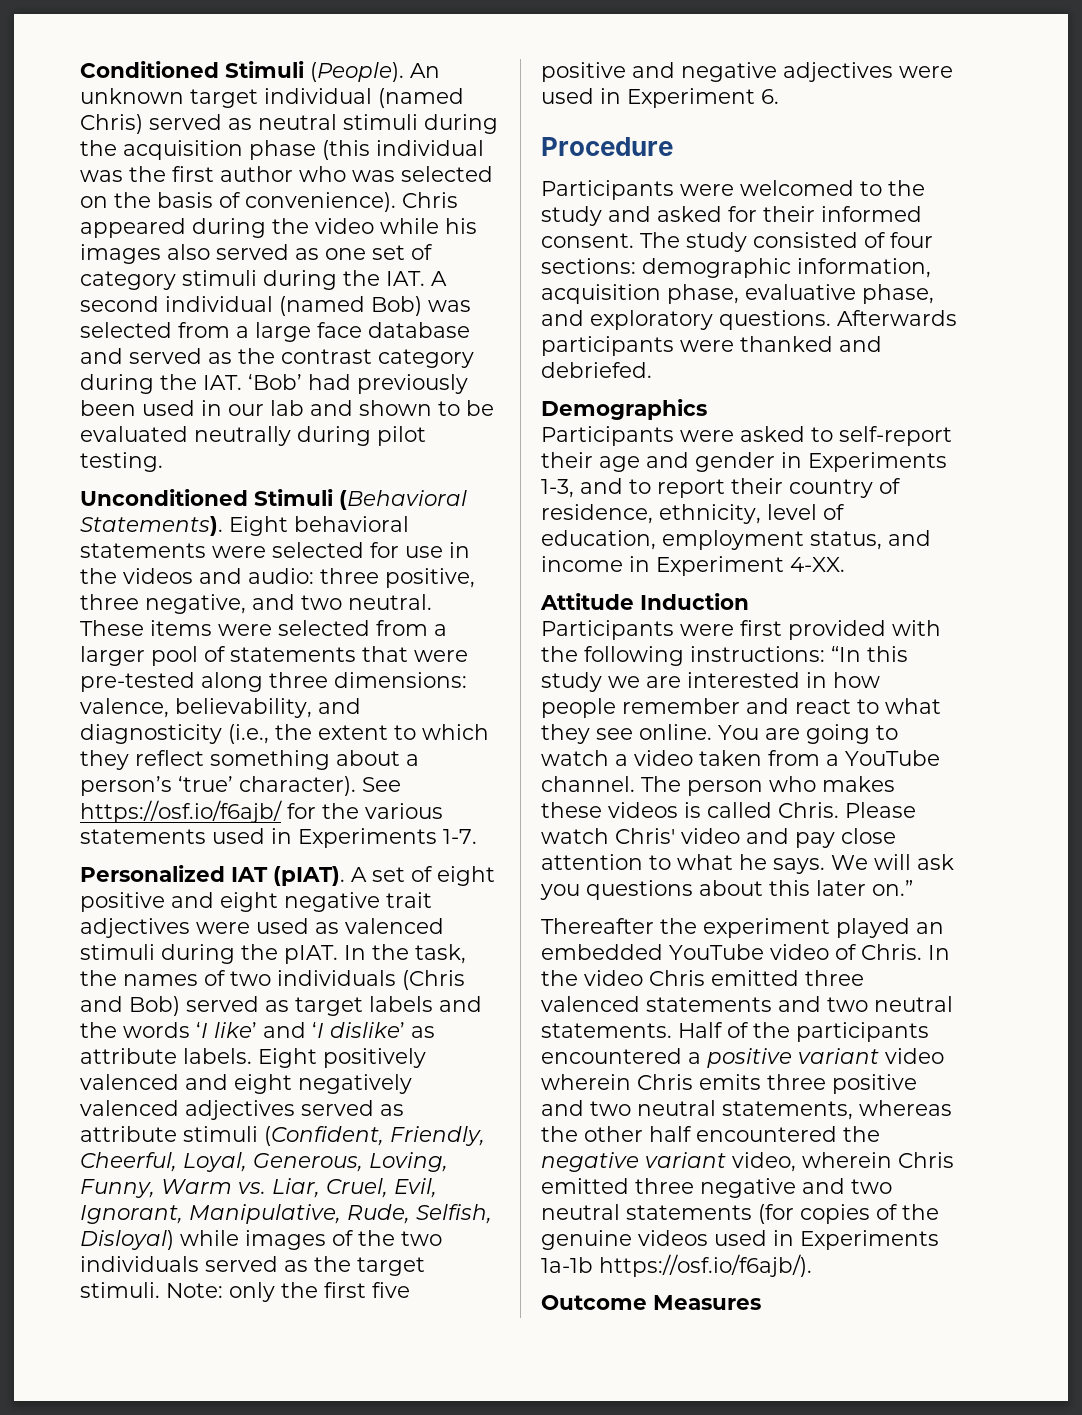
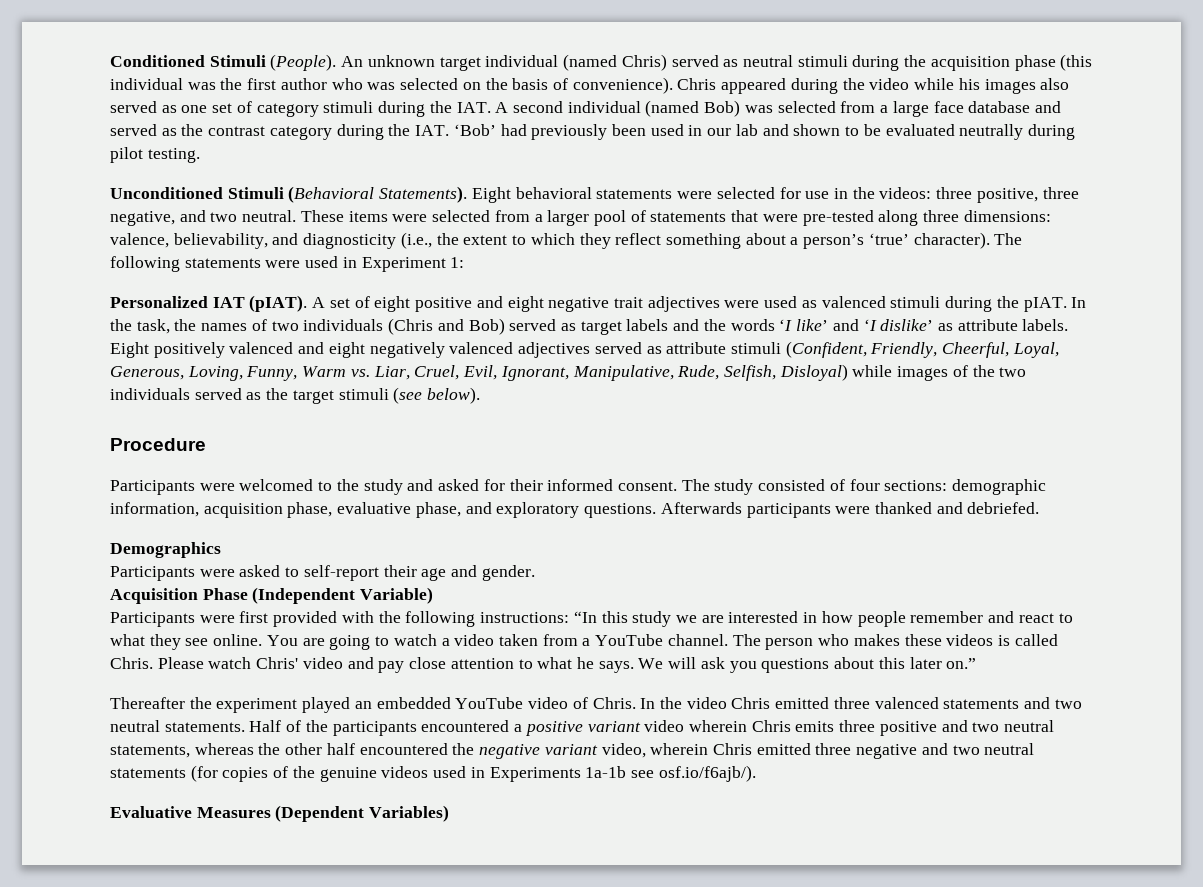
[123,568,314,584] videos and audio: -> [879,187,932,199] videos:
[362,777,401,792] [80,800,443,823] [80,828,477,848] See https://osf.io/f6ajb/ for the various statements used in Experiments 1-7. -> [994,233,1023,245] [110,256,465,272] The following statements were used in Experiment 1:
[80,1282,410,1302] [541,62,953,82] [541,88,779,108] stimuli. Note: only the first five positive and negative adjectives were used in Experiment 6. -> [338,387,481,404] stimuli (see below).
[695,452,947,472] [541,478,901,498] [541,504,845,524] [541,530,931,550] [541,556,845,576] [540,593,749,610] gender in Experiments 1-3, and to report their country of residence, ethnicity, level of education, employment status, and income in Experiment 4-XX. // Attitude Induction -> [481,565,535,581] [110,587,434,604] gender. // Acquisition Phase (Independent Variable)
[599,1254,812,1277] [541,1295,761,1310] https://osf.io/f6ajb/). // Outcome Measures -> [630,765,756,782] [110,805,450,822] see osf.io/f6ajb/). // Evaluative Measures (Dependent Variables)

